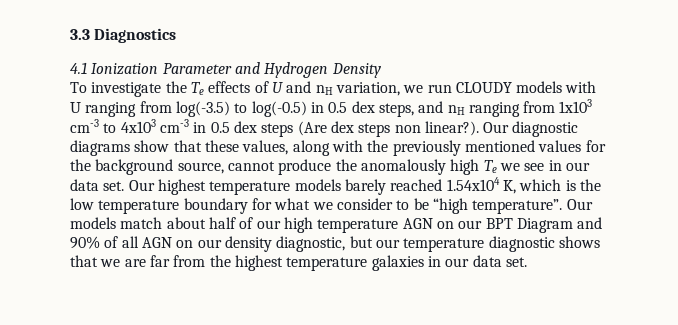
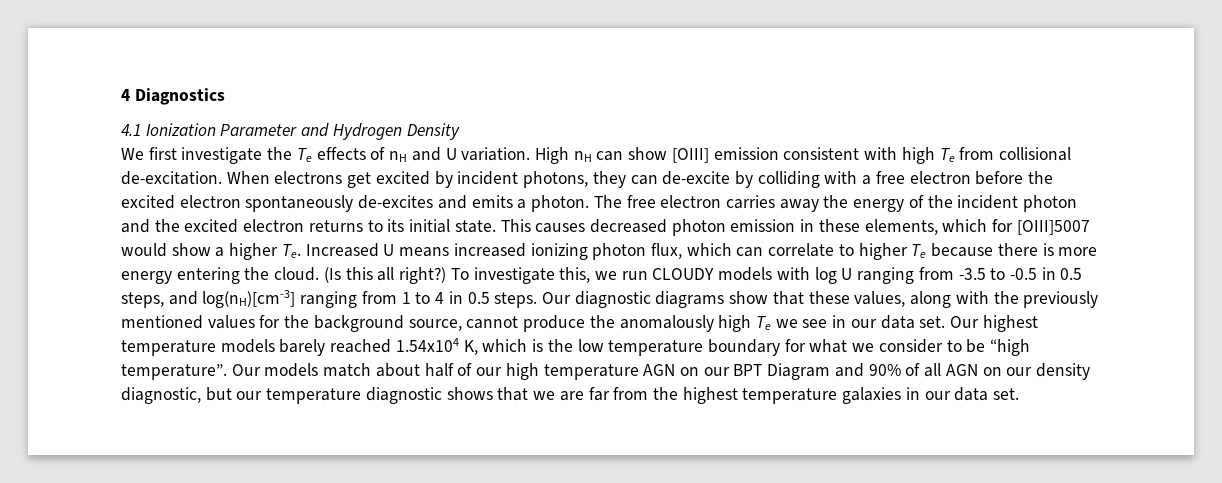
[70,29,90,40] 3.3 -> [121,89,130,101] 4
[70,82,87,93] To -> [121,147,177,160] We first
[271,81,400,96] U and nH variation, -> [389,147,1071,164] [121,171,1054,188] [121,195,1078,212] [121,219,1090,236] [121,243,1098,260] [121,267,591,284] nH and U variation. High nH can show [OIII] emission consistent with high Te from collisional de-excitation. When electrons get excited by incident photons, they can de-excite by colliding with a free electron before the excited electron spontaneously de-excites and emits a photon. The free electron carries away the energy of the incident photon and the excited electron returns to its initial state. This causes decreased photon emission in these elements, which for [OIII]5007 would show a higher Te. Increased U means increased ionizing photon flux, which can correlate to higher Te because there is more energy entering the cloud. (Is this all right?) To investigate this,
(597, 87) none -> [814,267,837,284] log
[175,101,375,117] log(-3.5) to log(-0.5) in 0.5 dex -> [958,267,1083,280] -3.5 to -0.5 in 0.5
[447,99,593,117] [70,119,479,137] nH ranging from 1x103 cm-3 to 4x103 cm-3 in 0.5 dex steps (Are dex steps non linear?). -> [202,290,538,308] log(nH)[cm-3] ranging from 1 to 4 in 0.5 steps.

